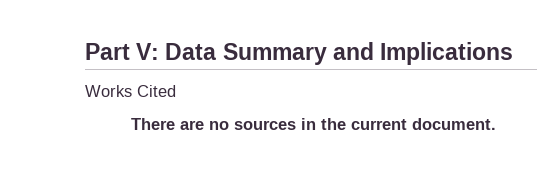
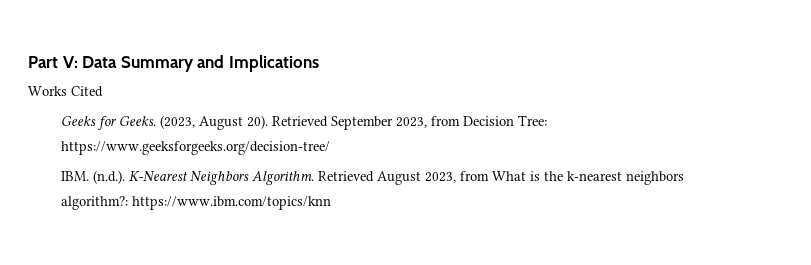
[130,118,496,130] There are no sources in the current document. -> [60,115,547,130] [60,141,330,155] [60,170,684,185] [60,196,331,210] Geeks for Geeks. (2023, August 20). Retrieved September 2023, from Decision Tree: https://www.geeksforgeeks.org/decision-tree/ // IBM. (n.d.). K-Nearest Neighbors Algorithm. Retrieved August 2023, from What is the k-nearest neighbors algorithm?: https://www.ibm.com/topics/knn

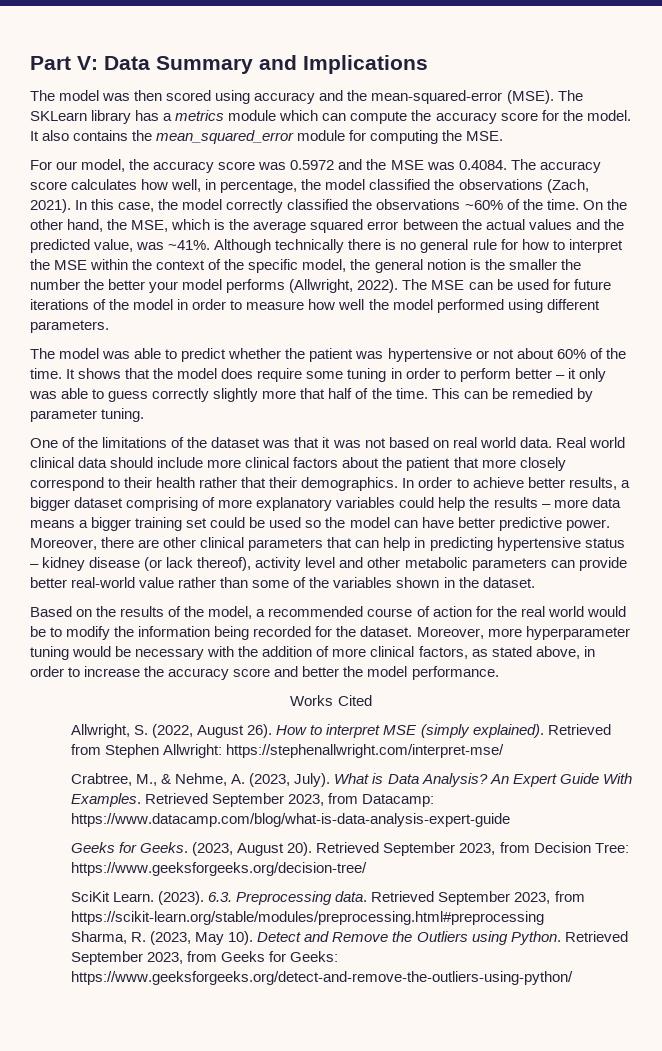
[28,86,103,97] Works Cited -> [30,90,583,104] [30,110,631,124] [30,130,504,144] [30,159,601,173] [30,179,589,193] [30,199,627,213] [30,219,624,233] [30,239,623,253] [30,259,581,273] [30,279,611,293] [30,299,600,313] [30,320,109,333] [30,348,626,362] [30,368,606,382] [29,388,593,402] [30,408,145,422] [30,437,625,448] [30,457,566,471] [30,477,630,491] [30,497,621,511] [30,517,610,531] [30,537,625,551] [30,557,627,571] [30,577,535,588] [30,606,626,619] [30,626,630,640] [30,646,595,660] [30,666,499,680] [290,695,372,706] [71,724,611,738] [71,744,505,758] [71,773,632,787] [71,793,435,807] [71,813,511,827] The model was then scored using accuracy and the mean-squared-error (MSE). The SKLearn library has a metrics module which can compute the accuracy score for the model. It also contains the mean_squared_error module for computing the MSE. // For our model, the accuracy score was 0.5972 and the MSE was 0.4084. The accuracy score calculates how well, in percentage, the model classified the observations (Zach, 2021). In this case, the model correctly classified the observations ~60% of the time. On the other hand, the MSE, which is the average squared error between the actual values and the predicted value, was ~41%. Although technically there is no general rule for how to interpret the MSE within the context of the specific model, the general notion is the smaller the number the better your model performs (Allwright, 2022). The MSE can be used for future iterations of the model in order to measure how well the model performed using different parameters. // The model was able to predict whether the patient was hypertensive or not about 60% of the time. It shows that the model does require some tuning in order to perform better – it only was able to guess correctly slightly more that half of the time. This can be remedied by parameter tuning. // One of the limitations of the dataset was that it was not based on real world data. Real world clinical data should include more clinical factors about the patient that more closely correspond to their health rather that their demographics. In order to achieve better results, a bigger dataset comprising of more explanatory variables could help the results – more data means a bigger training set could be used so the model can have better predictive power. Moreover, there are other clinical parameters that can help in predicting hypertensive status – kidney disease (or lack thereof), activity level and other metabolic parameters can provide better real-world value rather than some of the variables shown in the dataset. // Based on the results of the model, a recommended course of action for the real world would be to modify the information being recorded for the dataset. Moreover, more hyperparameter tuning would be necessary with the addition of more clinical factors, as stated above, in order to increase the accuracy score and better the model performance. // Works Cited // Allwright, S. (2022, August 26). How to interpret MSE (simply explained). Retrieved from Stephen Allwright: https://stephenallwright.com/interpret-mse/ // Crabtree, M., & Nehme, A. (2023, July). What is Data Analysis? An Expert Guide With Examples. Retrieved September 2023, from Datacamp: https://www.datacamp.com/blog/what-is-data-analysis-expert-guide
[60,170,684,185] [60,196,331,210] IBM. (n.d.). K-Nearest Neighbors Algorithm. Retrieved August 2023, from What is the k-nearest neighbors algorithm?: https://www.ibm.com/topics/knn -> [71,891,585,905] [71,911,545,925] [71,931,628,945] [71,951,339,965] [71,971,574,985] SciKit Learn. (2023). 6.3. Preprocessing data. Retrieved September 2023, from https://scikit-learn.org/stable/modules/preprocessing.html#preprocessing // Sharma, R. (2023, May 10). Detect and Remove the Outliers using Python. Retrieved September 2023, from Geeks for Geeks: https://www.geeksforgeeks.org/detect-and-remove-the-outliers-using-python/

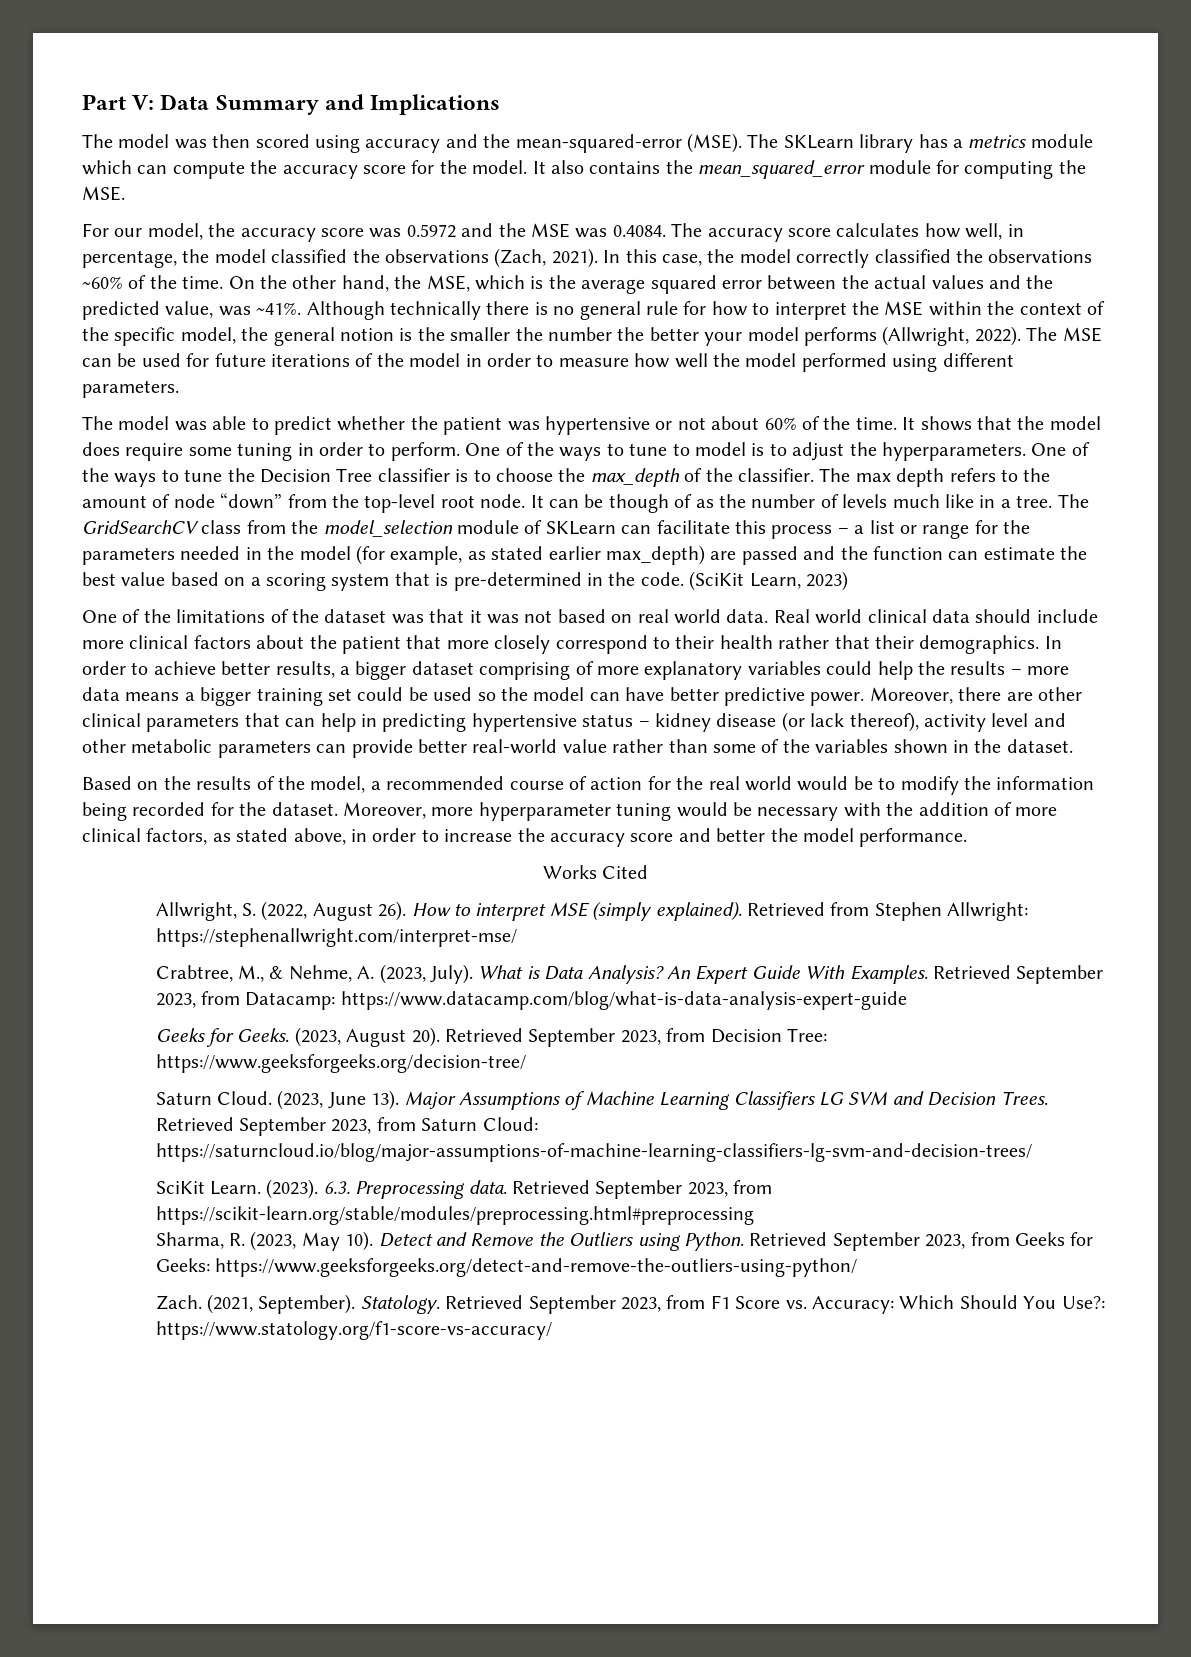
[459,368,606,382] [29,388,593,402] [30,408,145,422] perform better – it only was able to guess correctly slightly more that half of the time. This can be remedied by parameter tuning. -> [390,442,1090,461] [82,468,1051,487] [82,493,1089,513] [82,520,1031,539] [82,545,1088,565] [82,571,848,591] perform. One of the ways to tune to model is to adjust the hyperparameters. One of the ways to tune the Decision Tree classifier is to choose the max_depth of the classifier. The max depth refers to the amount of node “down” from the top-level root node. It can be though of as the number of levels much like in a tree. The GridSearchCV class from the model_selection module of SKLearn can facilitate this process – a list or range for the parameters needed in the model (for example, as stated earlier max_depth) are passed and the function can estimate the best value based on a scoring system that is pre-determined in the code. (SciKit Learn, 2023)
(368, 869) none -> [155,1090,1048,1110] [155,1117,538,1136] [155,1143,1032,1162] // Saturn Cloud. (2023, June 13). Major Assumptions of Machine Learning Classifiers LG SVM and Decision Trees. Retrieved September 2023, from Saturn Cloud: https://saturncloud.io/blog/major-assumptions-of-machine-learning-classifiers-lg-svm-and-decision-trees/
(574, 978) none -> [155,1294,1105,1314] [155,1321,552,1340] // Zach. (2021, September). Statology. Retrieved September 2023, from F1 Score vs. Accuracy: Which Should You Use?: https://www.statology.org/f1-score-vs-accuracy/

